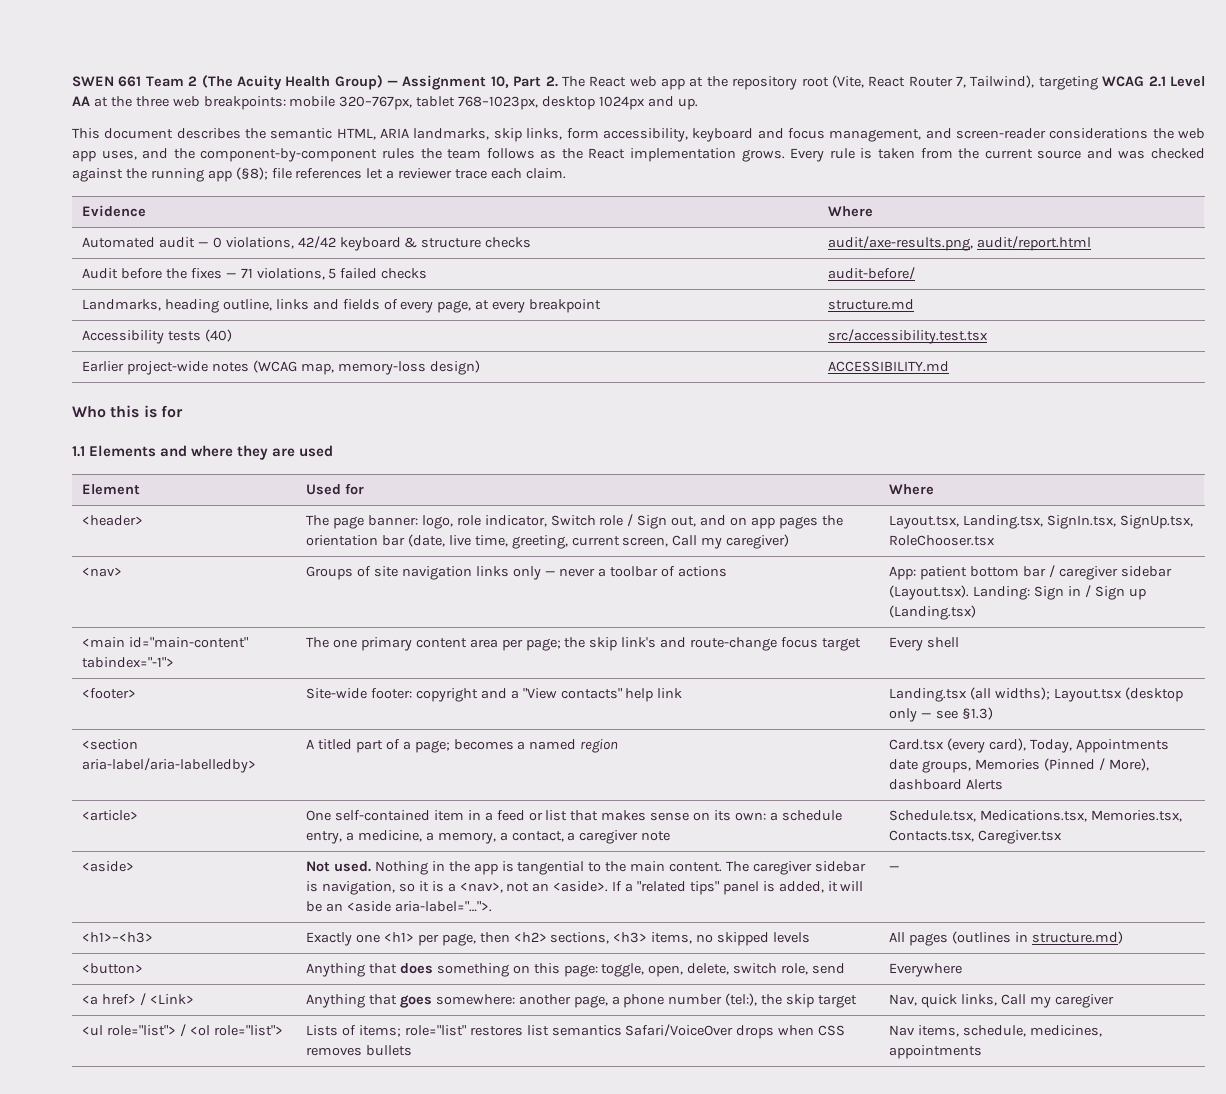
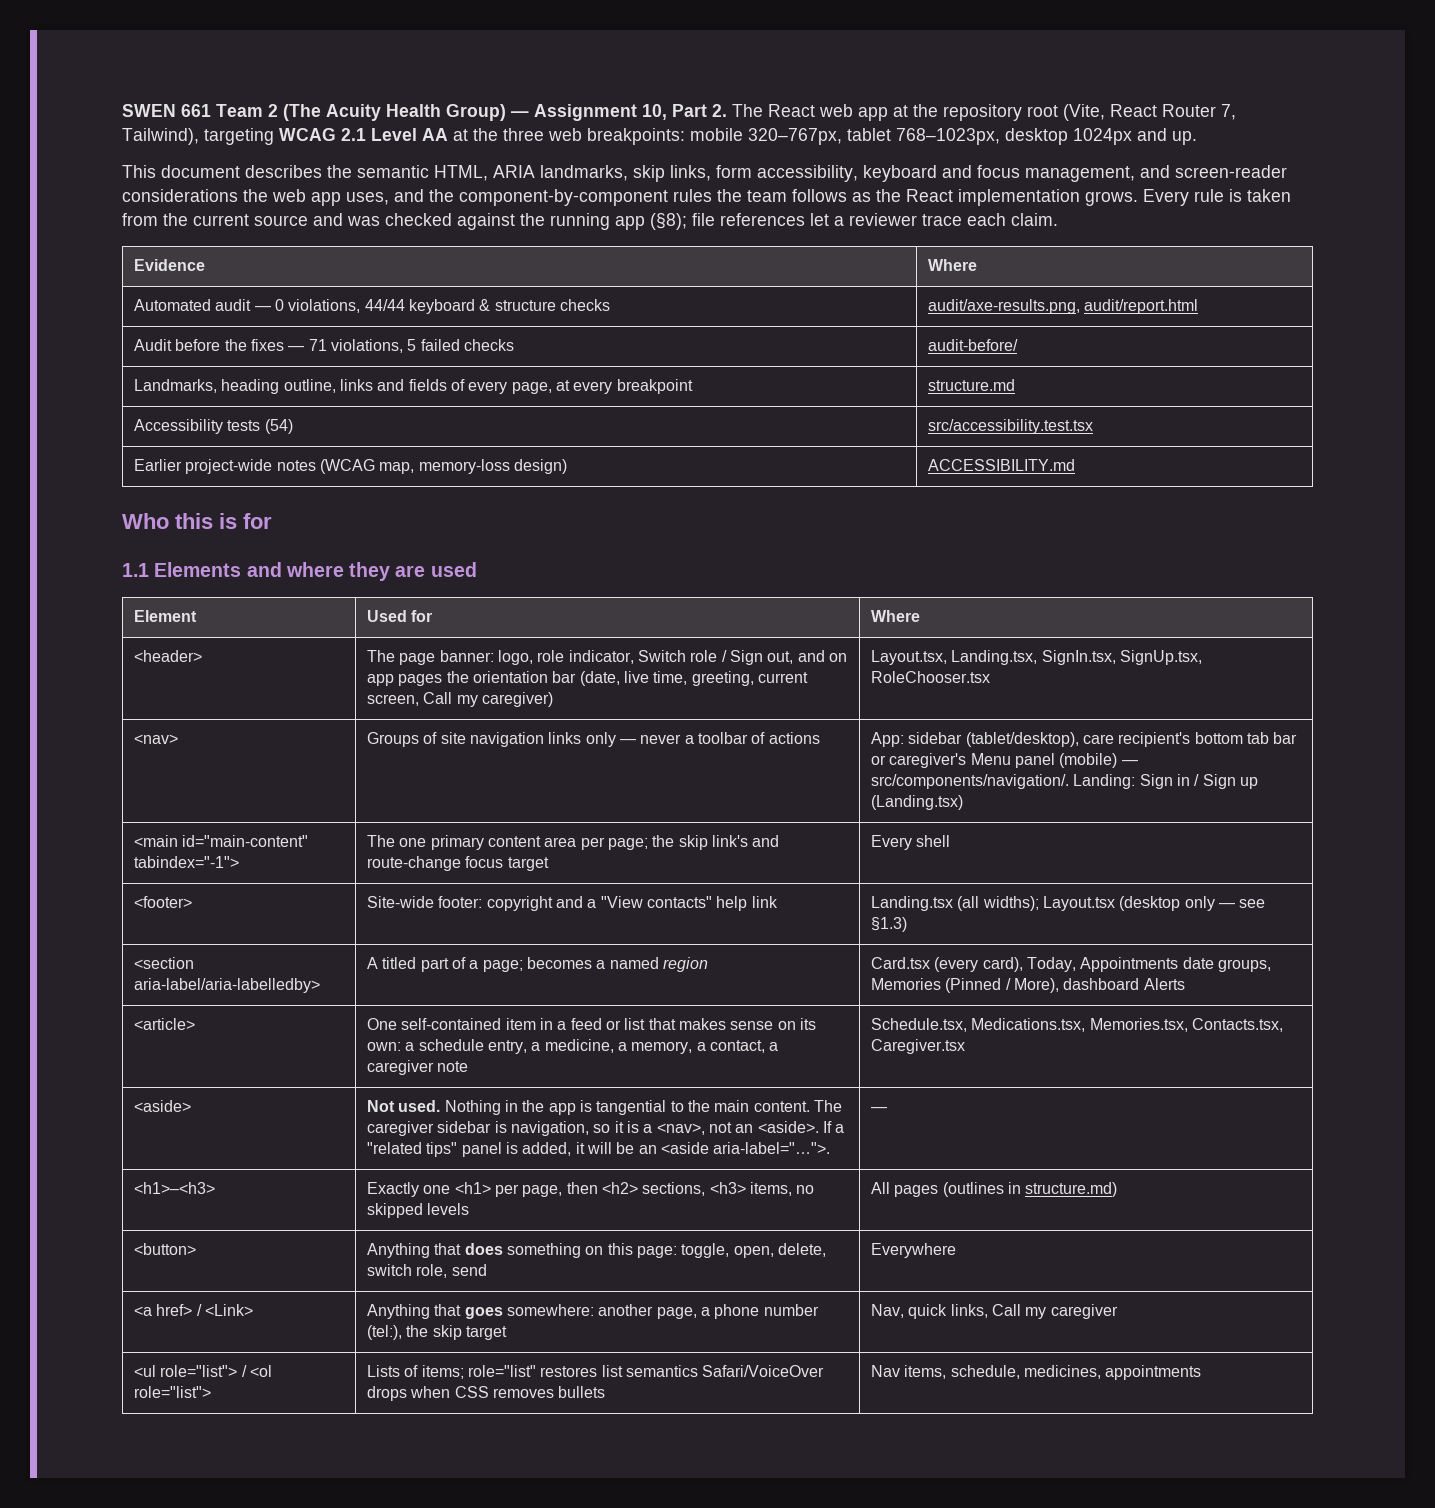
[297,236,336,249] 42/42 -> [364,299,405,311] 44/44
[204,329,232,342] (40) -> [264,419,293,434] (54)
[919,565,1172,580] [889,585,970,600] patient bottom bar / caregiver sidebar (Layout.tsx). -> [908,732,1298,747] [870,753,1138,768] [870,774,1069,789] sidebar (tablet/desktop), care recipient's bottom tab bar or caregiver's Menu panel (mobile) — src/components/navigation/.

